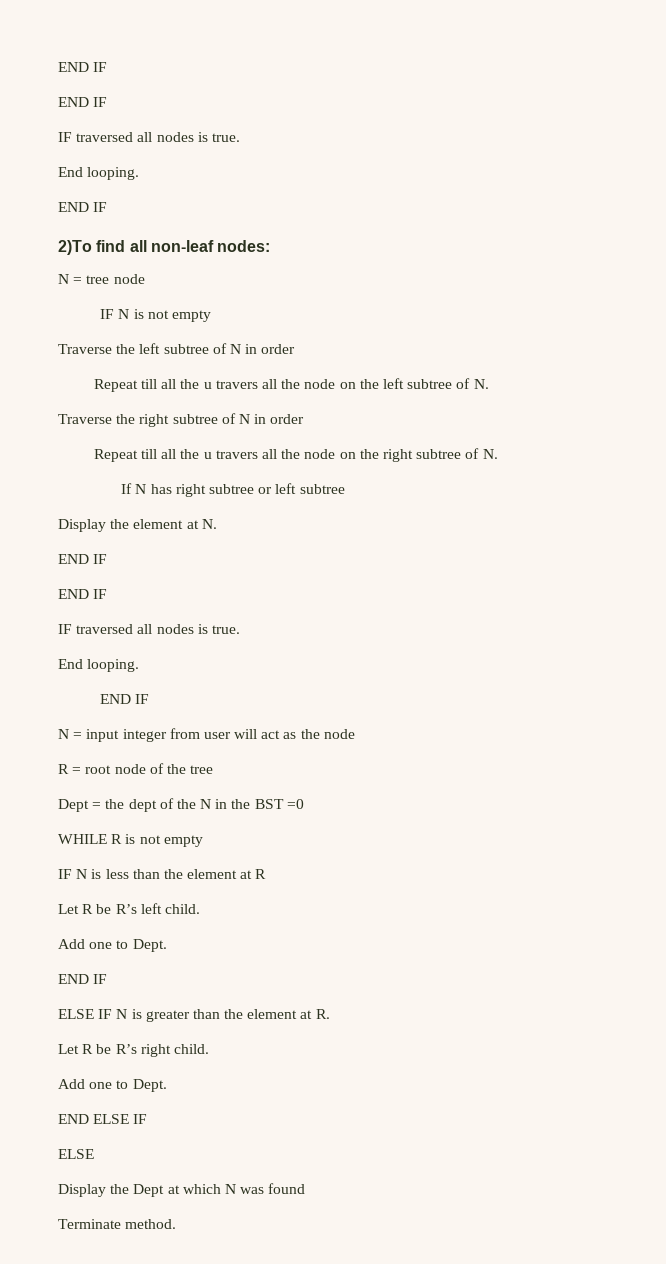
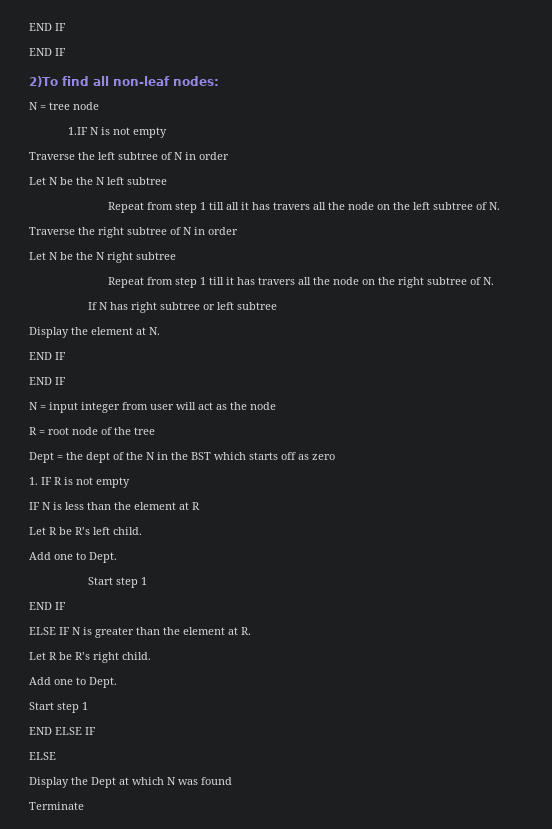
[58,62,108,72] [58,97,108,107] [58,132,240,142] [58,167,140,180] [58,202,108,212] END IF // END IF // IF traversed all nodes is true. // End looping. // END IF -> [29,23,66,31] [29,48,66,56] END IF // END IF
[100,309,115,319] IF -> [68,127,89,135] 1.IF
[93,379,212,392] Repeat till all the u -> [29,177,167,185] [107,202,270,213] Let N be the N left subtree // Repeat from step 1 till all it has
[93,449,212,462] Repeat till all the u -> [29,252,176,263] [107,277,255,288] Let N be the N right subtree // Repeat from step 1 till it has
[58,624,240,634] [58,659,140,672] [100,694,150,704] // IF traversed all nodes is true. // End looping. // END IF -> (66, 381) none
[286,799,304,809] [58,834,107,844] =0 // WHILE -> [214,452,335,460] [29,477,52,485] which starts off as zero // 1. IF
(167, 945) none -> [88,577,148,588] // Start step 1
(167, 1085) none -> [29,702,88,713] // Start step 1
[125,1219,177,1229] method. -> (84, 806) none

